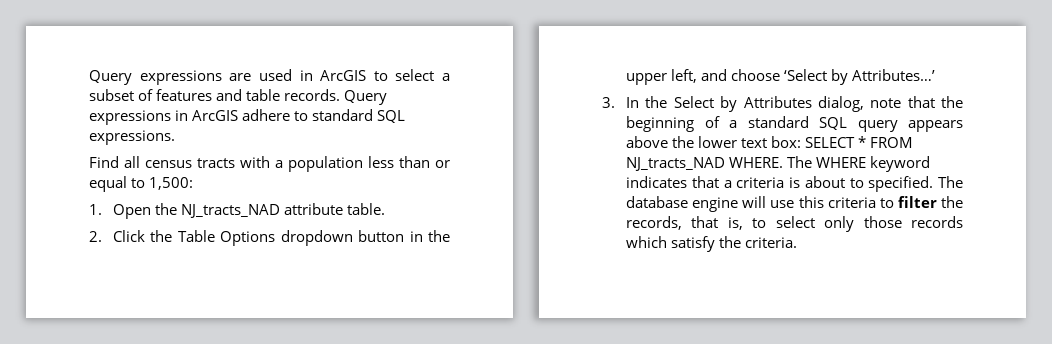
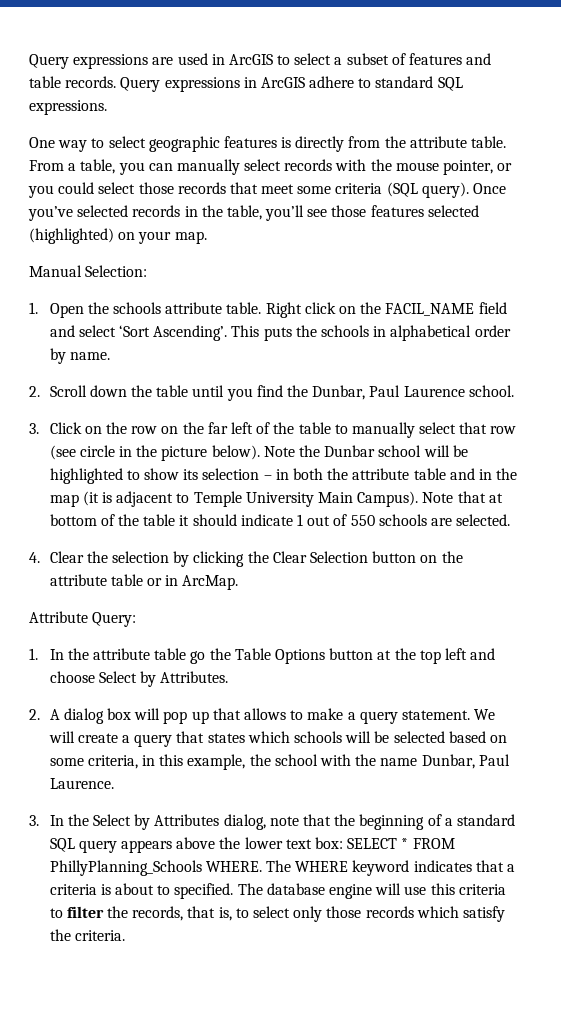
[89,156,450,172] [89,176,194,192] Find all census tracts with a population less than or equal to 1,500: -> [29,136,507,152] [29,159,513,175] [28,182,507,198] [28,205,479,221] [29,228,207,244] [29,265,148,277] One way to select geographic features is directly from the attribute table. From a table, you can manually select records with the mouse pointer, or you could select those records that meet some criteria (SQL query). Once you’ve selected records in the table, you’ll see those features selected (highlighted) on your map. // Manual Selection:
[181,203,386,218] [89,230,450,246] [626,69,936,85] NJ_tracts_NAD attribute table. // 2. Click the Table Options dropdown button in the upper left, and choose ‘Select by Attributes…’ -> [113,302,507,318] [49,325,511,341] [49,348,110,364] [29,385,514,401] [29,422,517,438] [49,445,468,461] [49,468,518,484] [49,491,503,507] [49,514,511,526] [29,551,463,567] [49,574,239,590] [29,611,137,627] [29,648,496,664] [49,671,229,687] [29,708,496,724] [48,731,507,747] [49,754,510,770] [49,778,114,789] schools attribute table. Right click on the FACIL_NAME field and select ‘Sort Ascending’. This puts the schools in alphabetical order by name. // 2. Scroll down the table until you find the Dunbar, Paul Laurence school. // 3. Click on the row on the far left of the table to manually select that row (see circle in the picture below). Note the Dunbar school will be highlighted to show its selection – in both the attribute table and in the map (it is adjacent to Temple University Main Campus). Note that at bottom of the table it should indicate 1 out of 550 schools are selected. // 4. Clear the selection by clicking the Clear Selection button on the attribute table or in ArcMap. // Attribute Query: // 1. In the attribute table go the Table Options button at the top left and choose Select by Attributes. // 2. A dialog box will pop up that allows to make a query statement. We will create a query that states which schools will be selected based on some criteria, in this example, the school with the name Dunbar, Paul Laurence.
[626,157,726,171] NJ_tracts_NAD -> [49,860,202,876] PhillyPlanning_Schools

